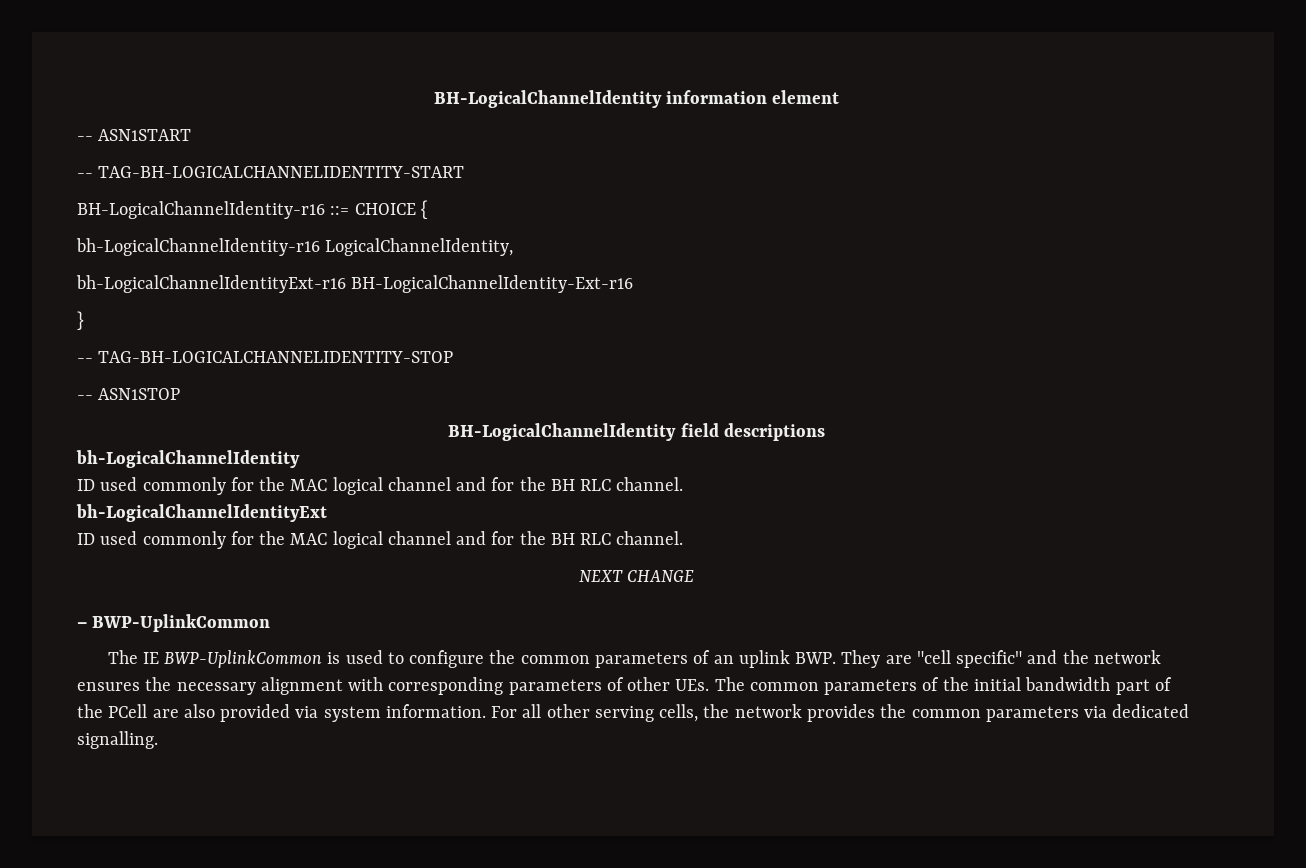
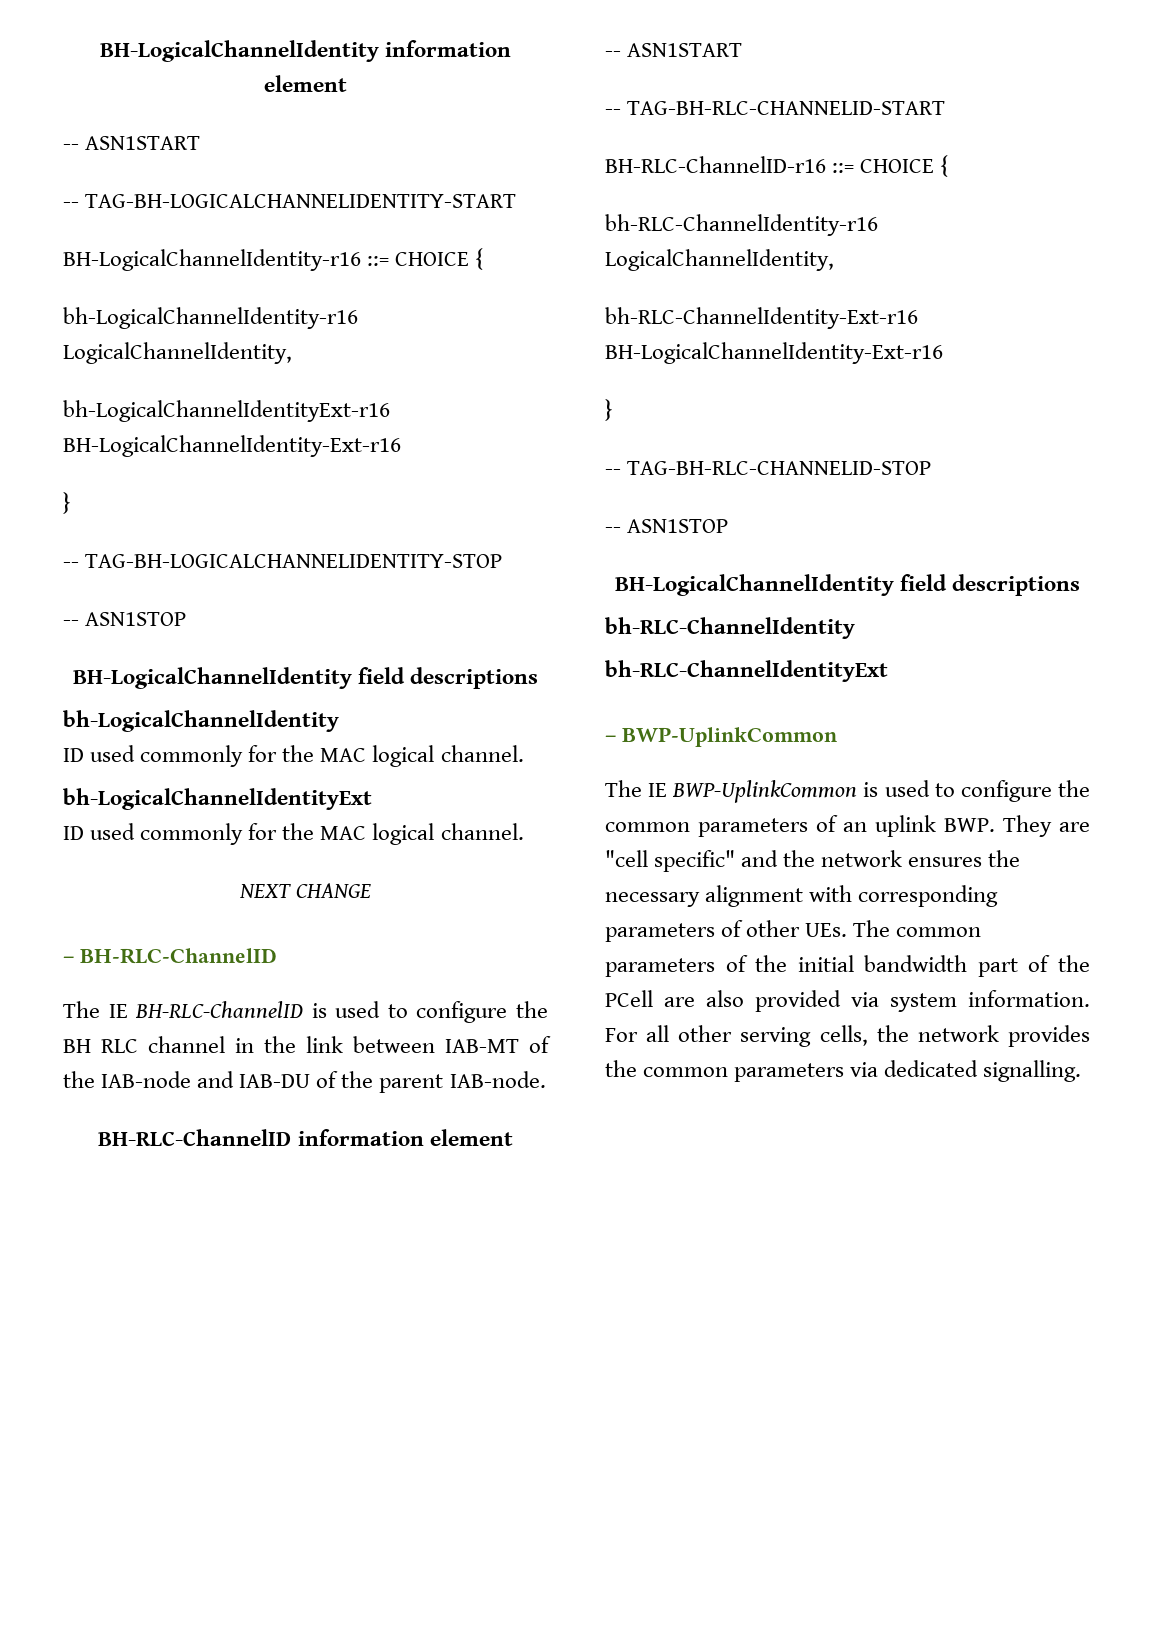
[387,477,612,491] channel and for the BH RLC -> (435, 756) none
[387,531,684,545] [578,570,695,582] channel and for the BH RLC channel. // NEXT CHANGE -> [440,823,524,840] [238,883,372,898] [63,948,277,964] [63,1001,548,1023] [63,1036,551,1053] [63,1071,546,1093] [98,1129,513,1146] [605,43,743,57] [605,101,946,115] [605,155,949,177] [605,214,878,236] [605,249,834,271] [605,307,918,329] [605,342,943,364] [605,399,613,421] [605,461,932,475] [605,519,729,533] [614,574,1081,596] [605,617,855,639] [605,660,888,682] channel. // NEXT CHANGE // – BH-RLC-ChannelID // The IE BH-RLC-ChannelID is used to configure the BH RLC channel in the link between IAB-MT of the IAB-node and IAB-DU of the parent IAB-node. // BH-RLC-ChannelID information element // -- ASN1START // -- TAG-BH-RLC-CHANNELID-START // BH-RLC-ChannelID-r16 ::= CHOICE { // bh-RLC-ChannelIdentity-r16 LogicalChannelIdentity, // bh-RLC-ChannelIdentity-Ext-r16 BH-LogicalChannelIdentity-Ext-r16 // } // -- TAG-BH-RLC-CHANNELID-STOP // -- ASN1STOP // BH-LogicalChannelIdentity field descriptions // bh-RLC-ChannelIdentity // bh-RLC-ChannelIdentityExt

